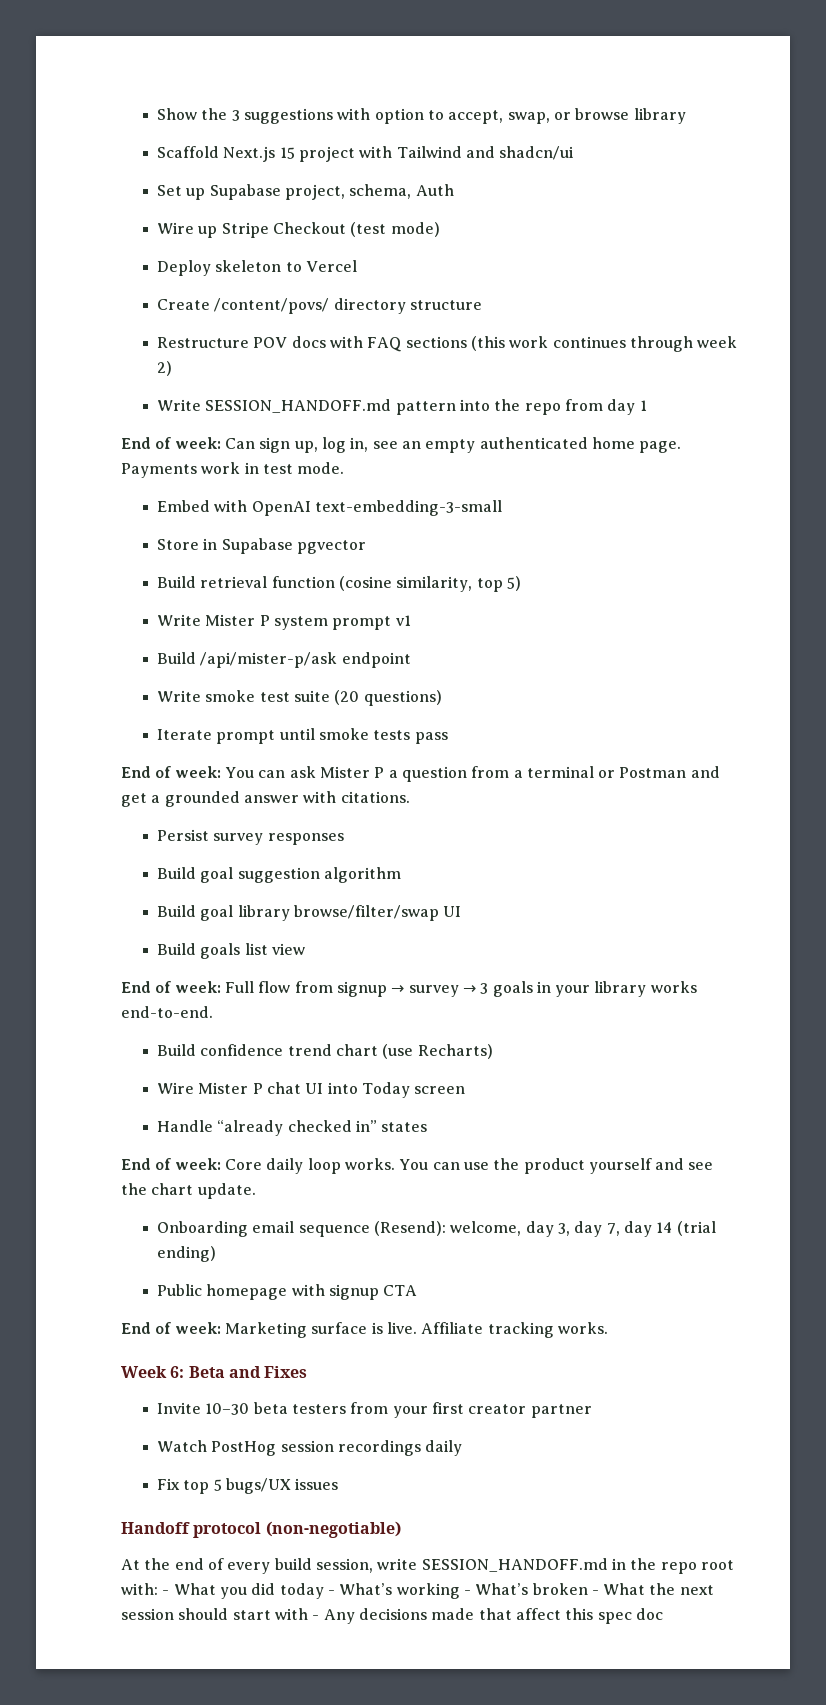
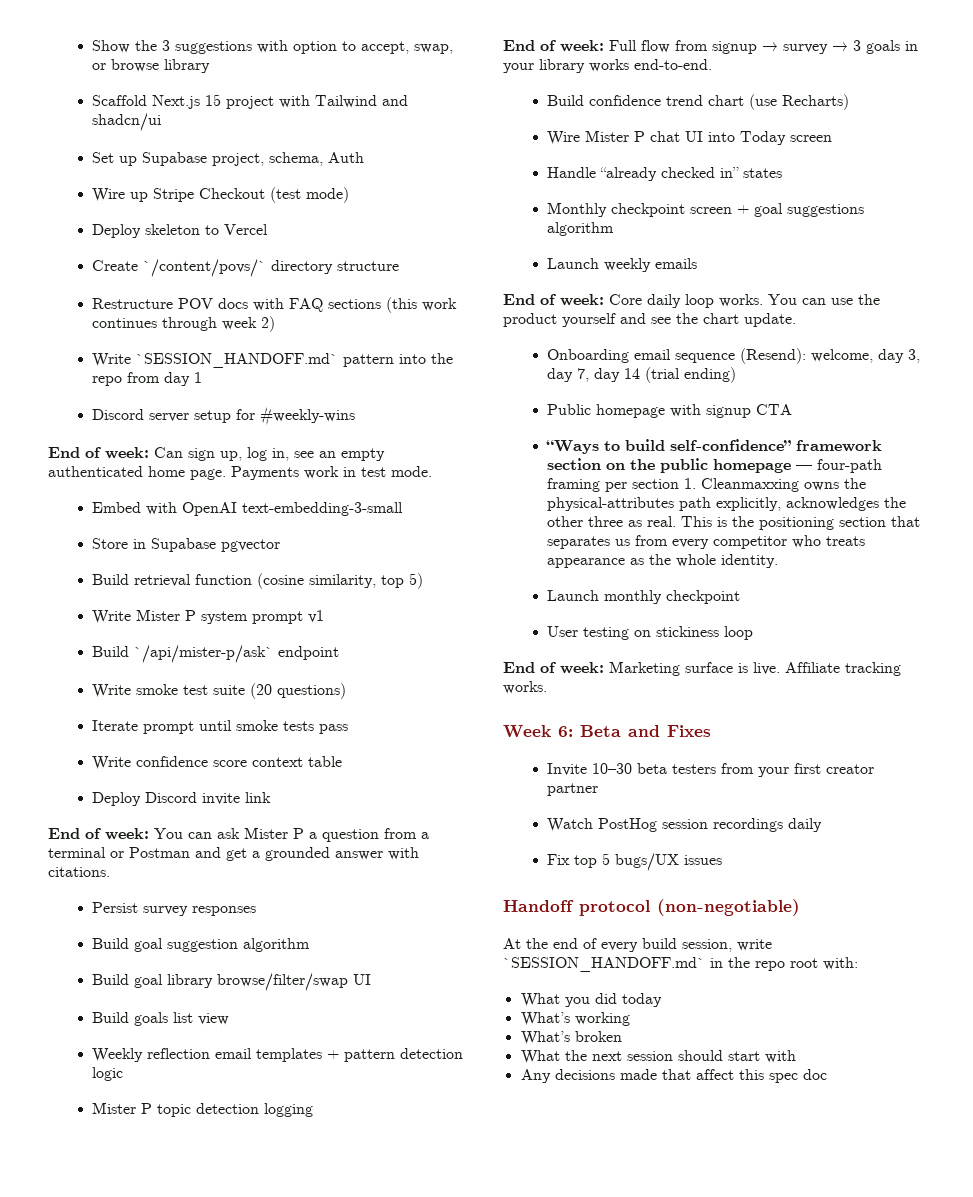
[214,298,330,314] /content/povs/ -> [143,259,267,277] `/content/povs/`
[205,399,392,413] SESSION_HANDOFF.md -> [136,353,339,368] `SESSION_HANDOFF.md`
(647, 405) none -> [92,406,356,426] // Discord server setup for #weekly-wins
[200,652,338,668] /api/mister-p/ask -> [134,645,274,663] `/api/mister-p/ask`
(448, 738) none -> [92,756,343,770] [92,792,272,806] // Write confidence score context table // Deploy Discord invite link
(305, 949) none -> [92,1048,464,1062] [92,1067,124,1081] [92,1102,314,1117] // Weekly reflection email templates + pattern detection logic // Mister P topic detection logging
(428, 1127) none -> [547,202,865,217] [547,222,615,236] [547,258,698,272] // Monthly checkpoint screen + goal suggestions algorithm // Launch weekly emails
(418, 1290) none -> [546,439,883,454] [547,458,883,473] [547,478,867,492] [547,497,907,511] [547,516,921,530] [547,535,866,549] [547,554,779,568] [547,590,741,604] [547,626,754,640] // “Ways to build self-confidence” framework section on the public homepage — four-path framing per section 1. Cleanmaxxing owns the physical-attributes path explicitly, acknowledges the other three as real. This is the positioning section that separates us from every competitor who treats appearance as the whole identity. // Launch monthly checkpoint // User testing on stickiness loop
[421,1558,608,1572] SESSION_HANDOFF.md -> [503,957,705,972] `SESSION_HANDOFF.md`
[162,1590,170,1595] - -> (858, 963) //
[327,1590,335,1595] - -> (662, 1000) //
[463,1590,471,1595] - -> (630, 1019) //
[591,1590,599,1595] - -> (622, 1036) //
[312,1615,320,1620] - -> (796, 1056) //

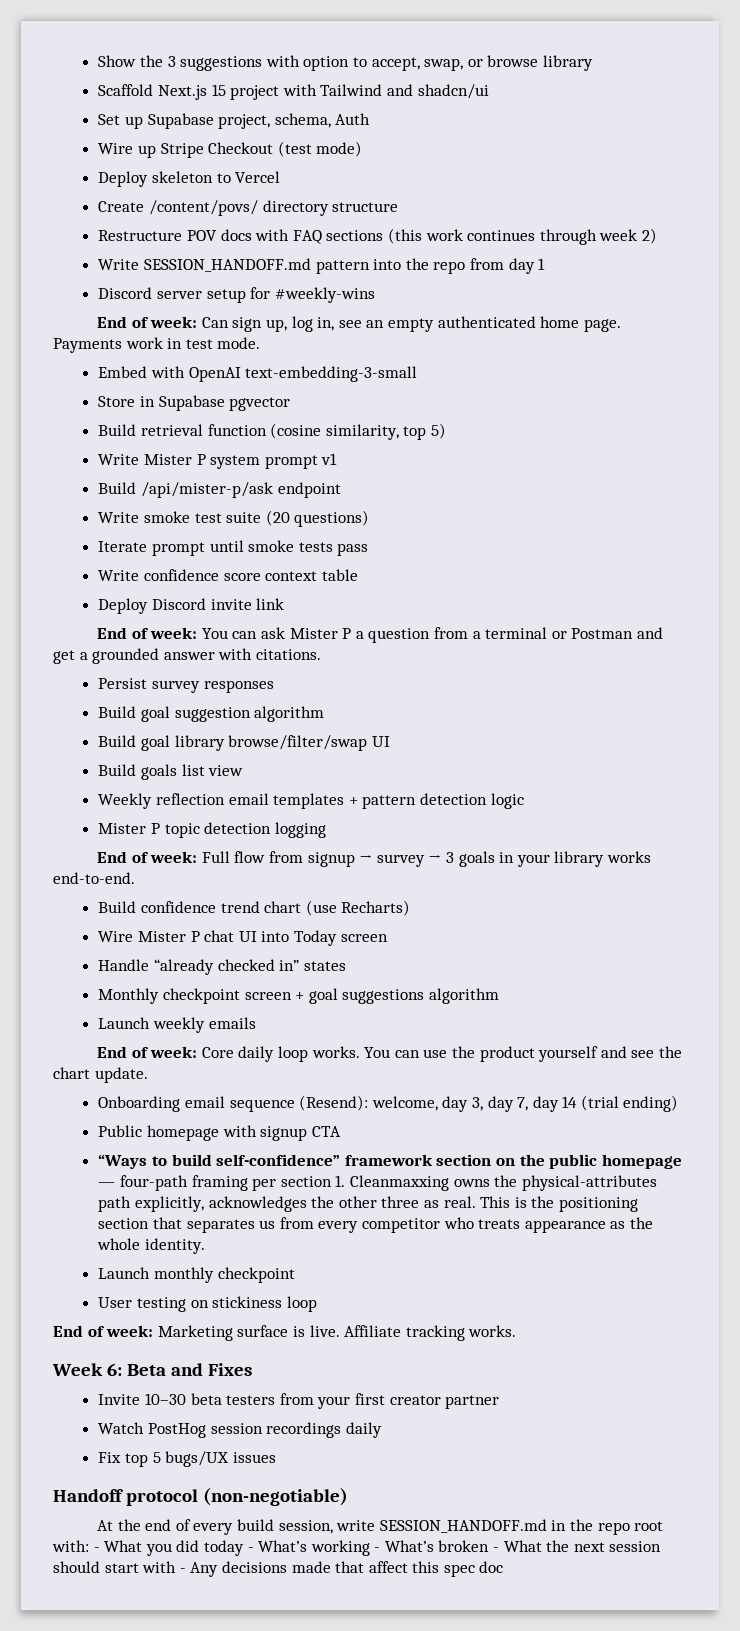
[143,259,267,277] `/content/povs/` -> [148,200,258,216] /content/povs/
[136,353,339,368] `SESSION_HANDOFF.md` -> [143,258,311,272] SESSION_HANDOFF.md
[134,645,274,663] `/api/mister-p/ask` -> [140,482,273,498] /api/mister-p/ask
[503,957,705,972] `SESSION_HANDOFF.md` -> [379,1519,547,1533] SESSION_HANDOFF.md
(858, 963) // -> [93,1547,100,1552] -
(662, 1000) // -> [247,1547,254,1552] -
(630, 1019) // -> [374,1547,381,1552] -
(622, 1036) // -> [493,1547,500,1552] -
(796, 1056) // -> [179,1568,186,1573] -

